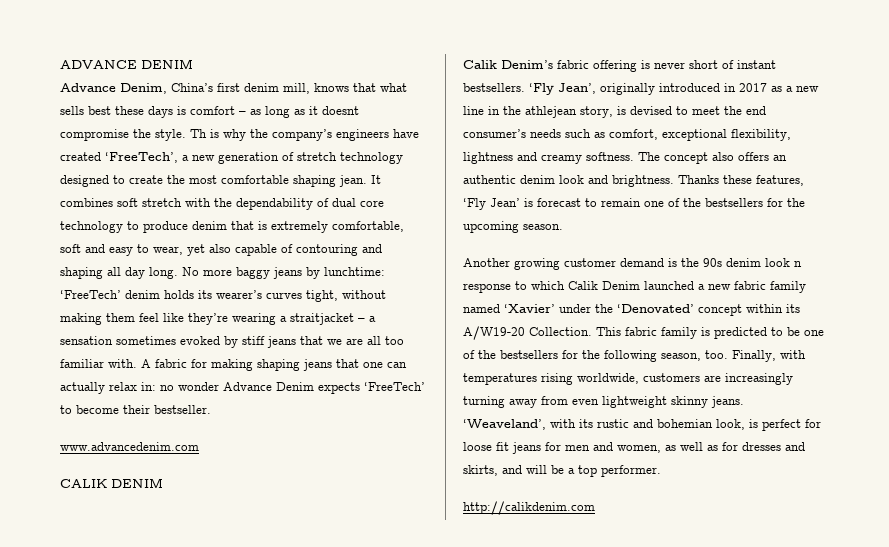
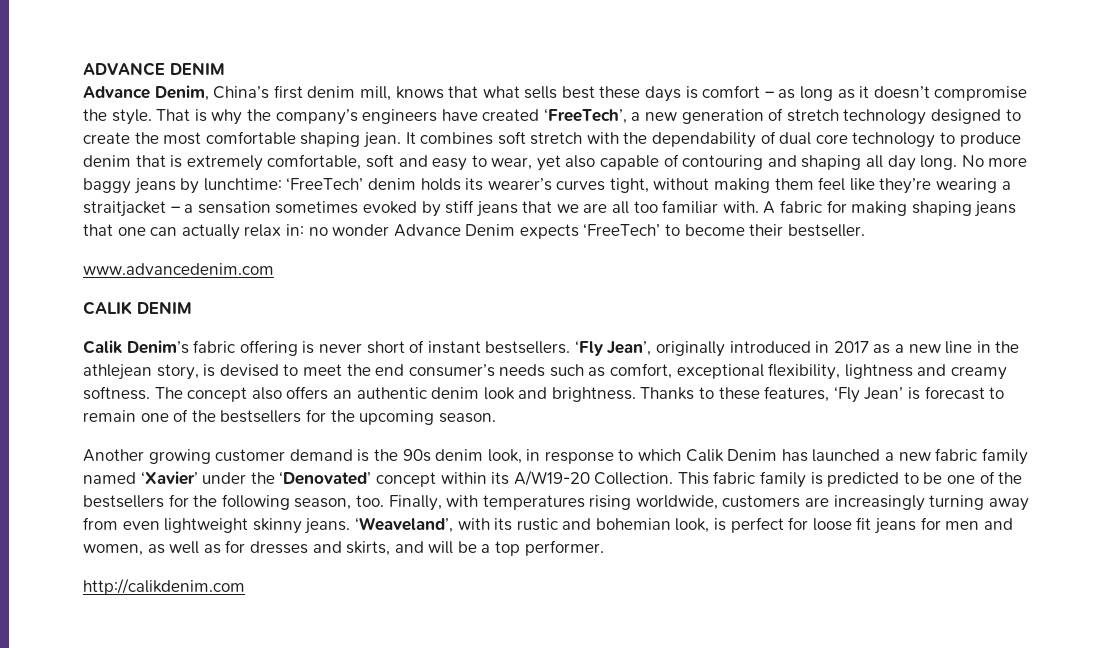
[322,106,359,115] doesnt -> [873,86,930,99] doesn’t
[190,129,207,138] Th -> [156,109,191,121] That
(719, 179) none -> [699,387,715,399] to
[765,258,802,267] look n -> [487,449,541,464] look, in
(640, 285) none -> [781,449,808,462] has

